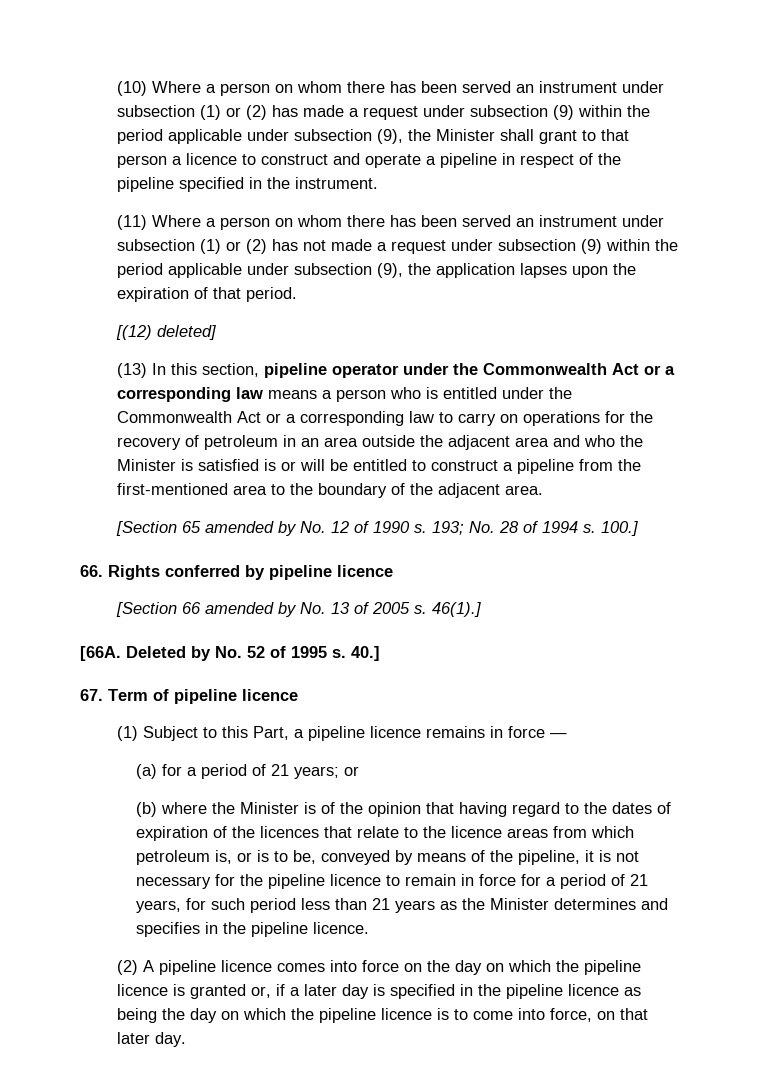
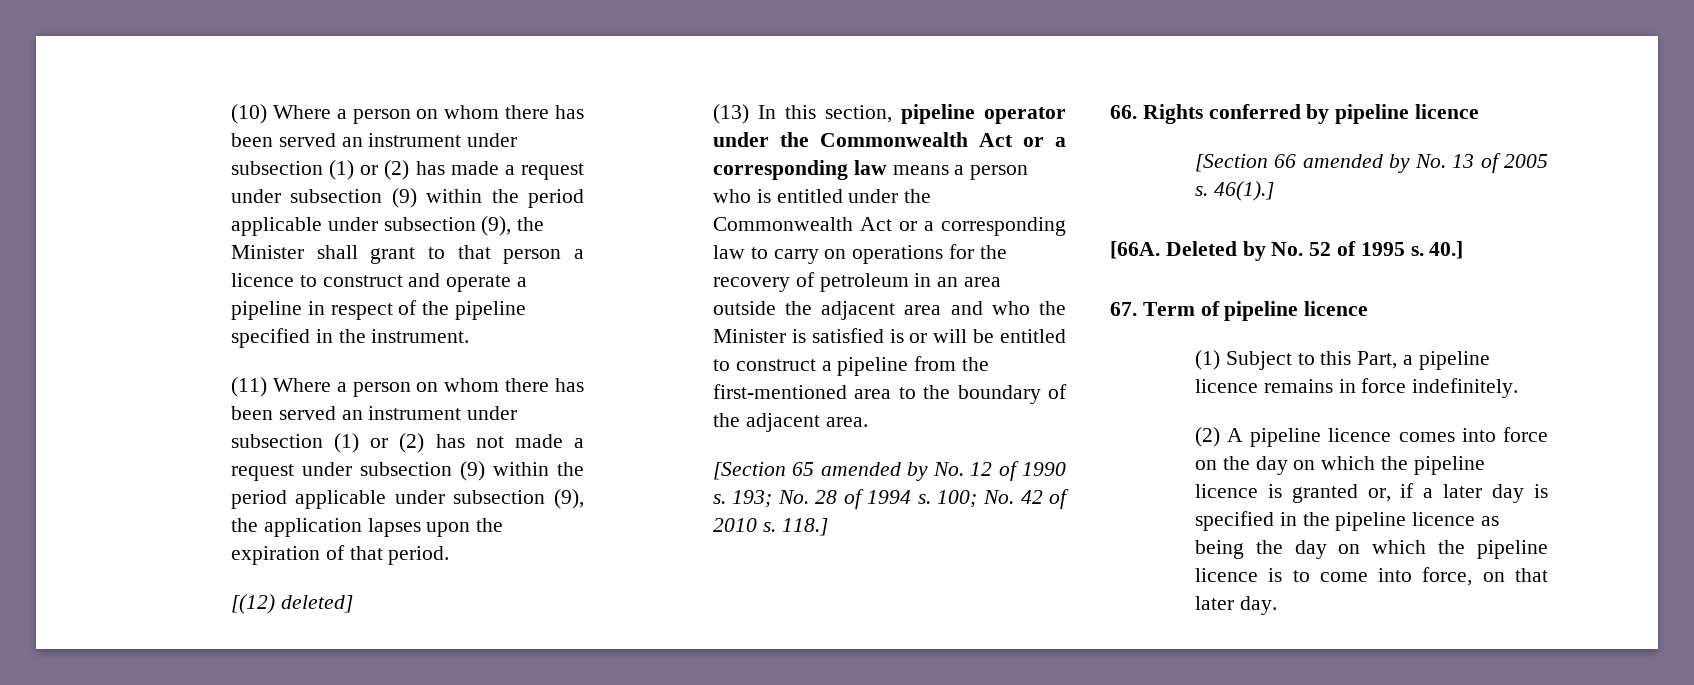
[601,521,639,536] 100.] -> [937,489,1069,509] [712,518,828,536] 100; No. 42 of 2010 s. 118.]
[550,733,568,738] [136,764,360,779] [136,802,672,817] [136,826,635,841] [136,850,640,865] [136,874,649,889] [136,898,669,913] [136,922,370,937] — // (a) for a period of 21 years; or // (b) where the Minister is of the opinion that having regard to the dates of expiration of the licences that relate to the licence areas from which petroleum is, or is to be, conveyed by means of the pipeline, it is not necessary for the pipeline licence to remain in force for a period of 21 years, for such period less than 21 years as the Minister determines and specifies in the pipeline licence. -> [1412,378,1519,398] indefinitely.

